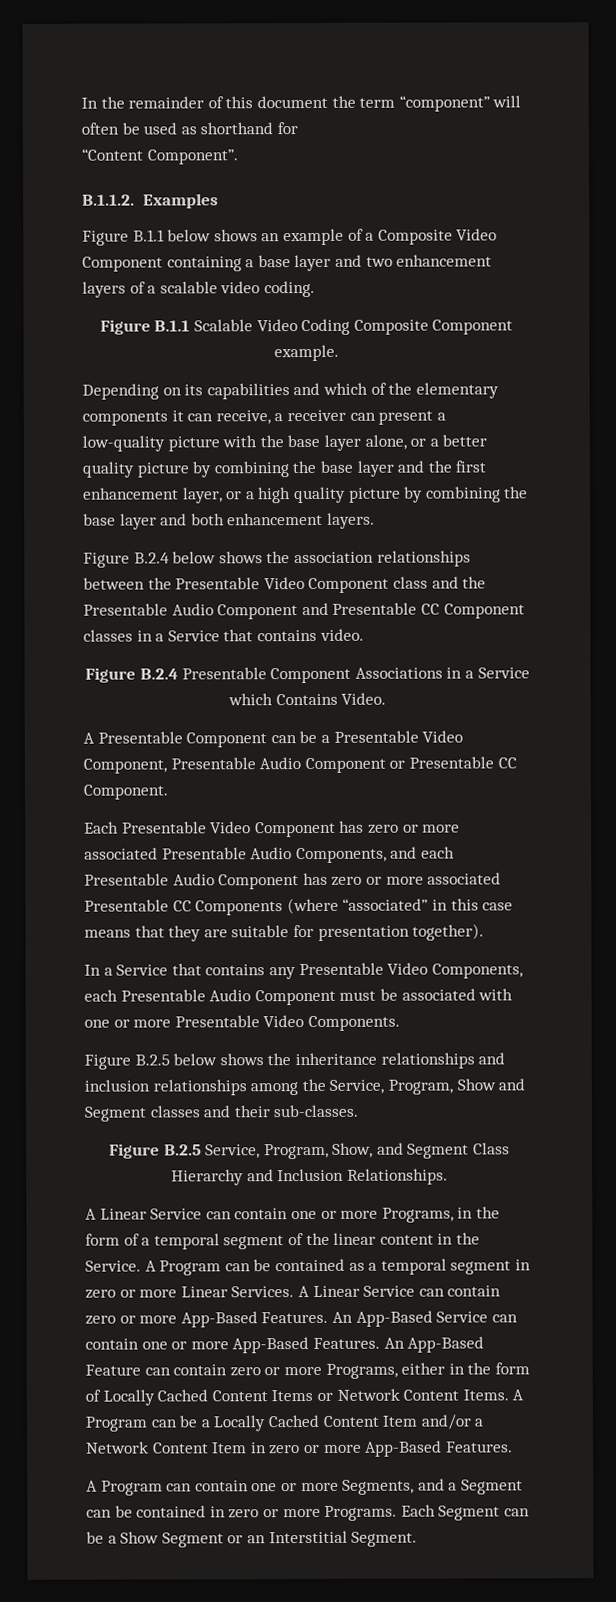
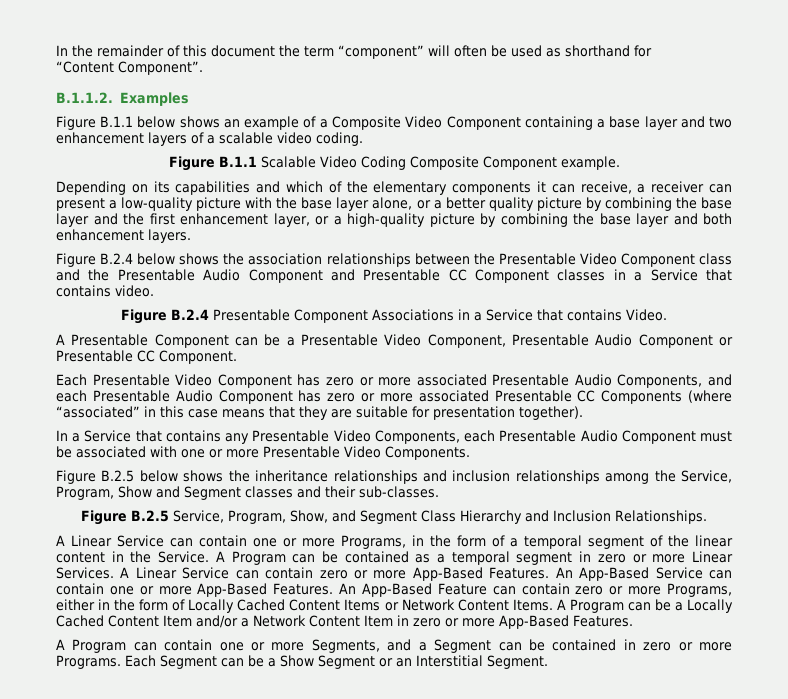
[258,486,346,504] high quality -> [347,213,425,227] high-quality
[227,693,338,706] which Contains -> [537,309,622,321] that contains

